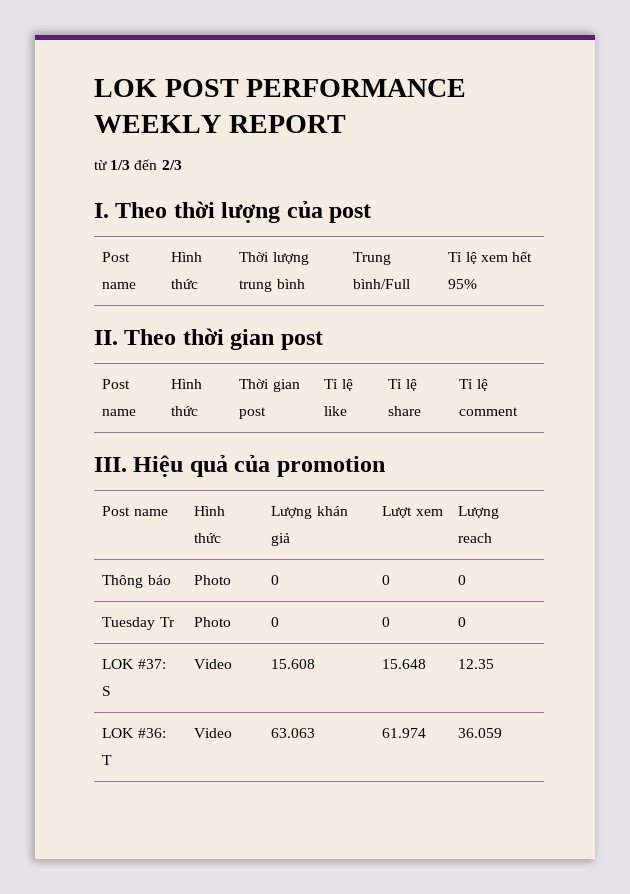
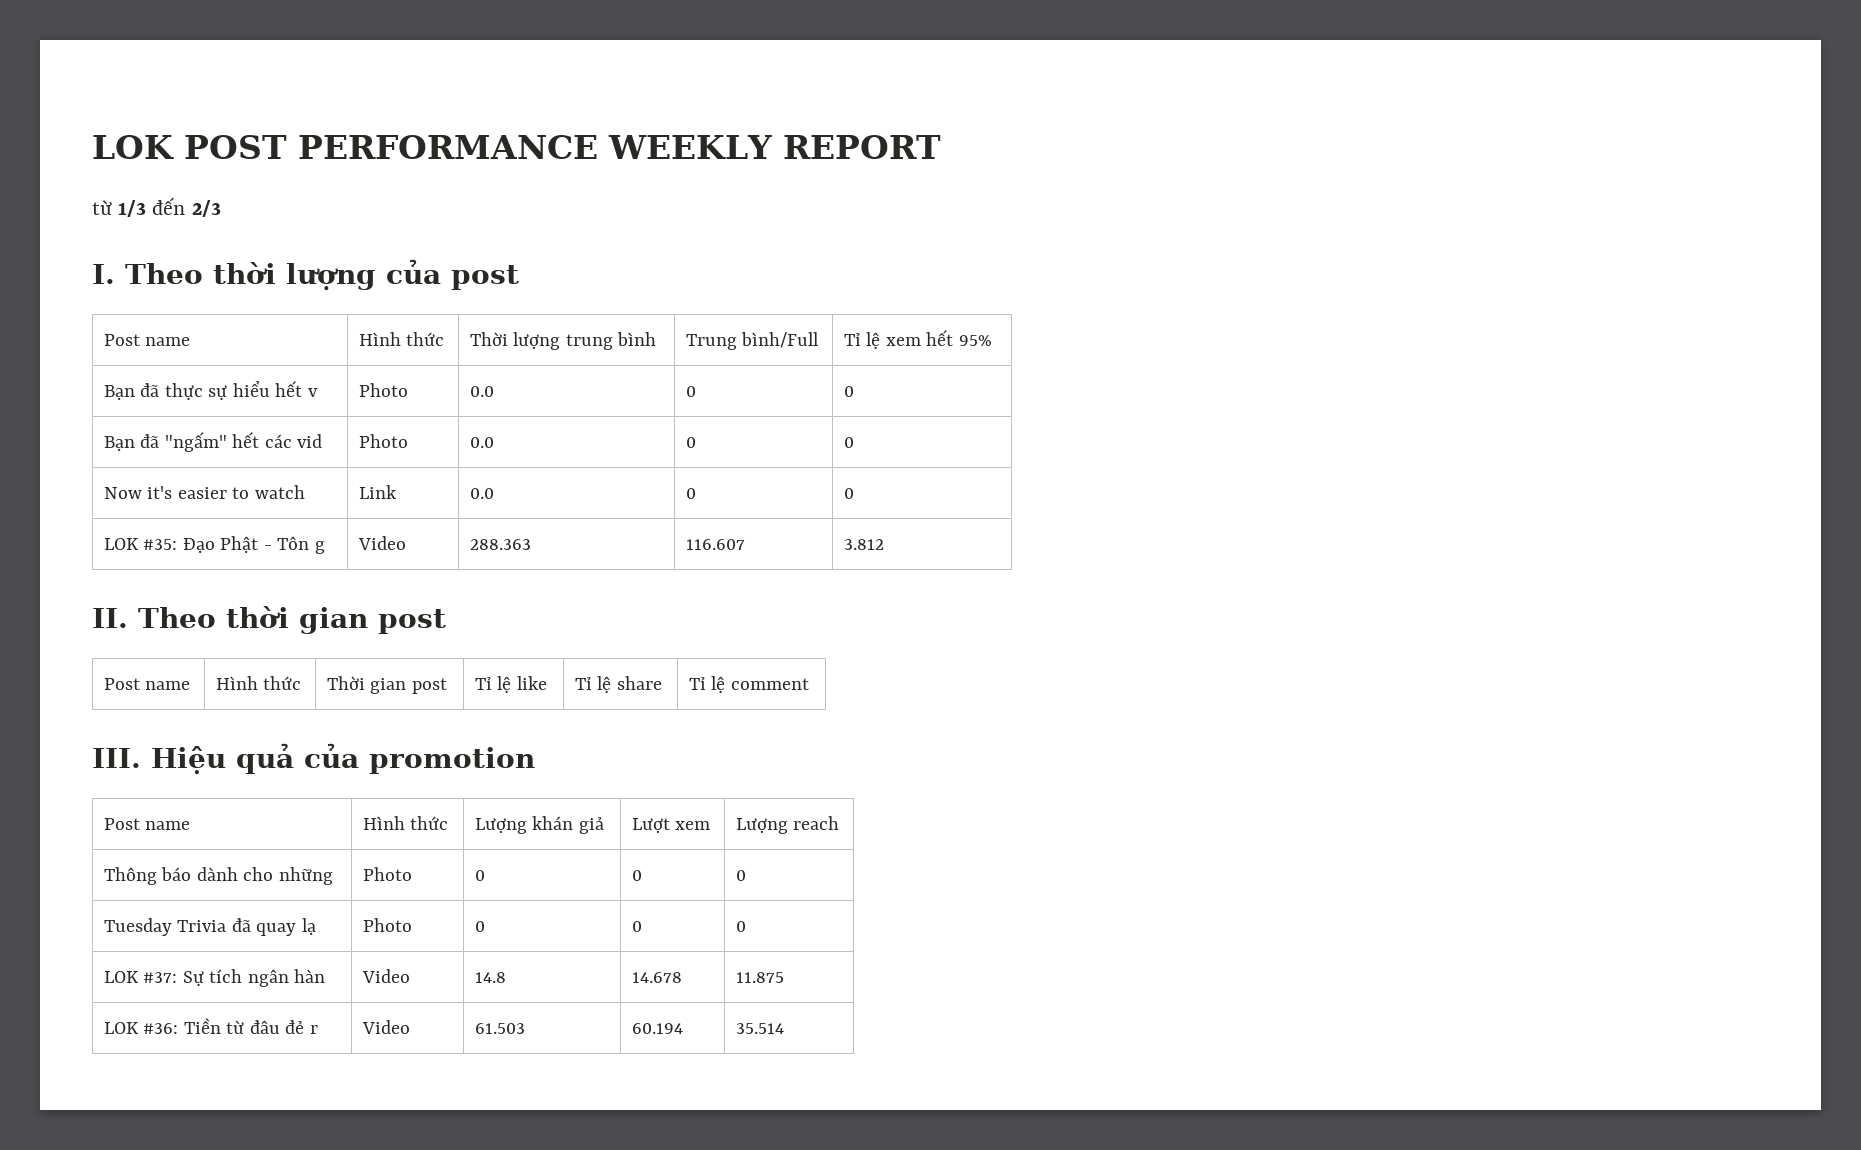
(478, 284) none -> [103,381,318,400] [358,383,408,397] [469,386,494,397] [685,386,696,397] [843,386,854,397] [103,432,323,452] [358,434,408,448] [469,437,494,448] [685,437,696,448] [843,437,854,448] [103,485,305,499] [358,485,397,499] [469,488,494,499] [685,488,696,499] [843,488,854,499] [103,536,325,554] [357,536,406,550] [469,539,531,550] [685,539,745,550] [843,539,884,550] // Bạn đã thực sự hiểu hết v | Photo | 0.0 | 0 | 0 // Bạn đã "ngấm" hết các vid | Photo | 0.0 | 0 | 0 // Now it's easier to watch | Link | 0.0 | 0 | 0 // LOK #35: Đạo Phật - Tôn g | Video | 288.363 | 116.607 | 3.812
(171, 580) none -> [196,867,333,885] dành cho những
[159,617,175,627] Tr -> [177,918,316,936] Trivia đã quay lạ
[102,686,112,696] [194,659,233,669] [271,659,316,669] [382,659,427,669] [458,659,495,669] [102,728,166,738] [102,755,113,765] [194,728,233,738] [271,728,316,738] [382,728,427,738] [458,728,503,738] S | Video | 15.608 | 15.648 | 12.35 // LOK #36: T | Video | 63.063 | 61.974 | 36.059 -> [182,969,326,987] [361,969,410,983] [474,972,506,983] [631,972,682,983] [735,972,784,983] [103,1018,318,1034] [361,1020,410,1034] [474,1023,525,1034] [631,1023,683,1034] [735,1023,784,1034] Sự tích ngân hàn | Video | 14.8 | 14.678 | 11.875 // LOK #36: Tiền từ đâu đẻ r | Video | 61.503 | 60.194 | 35.514

